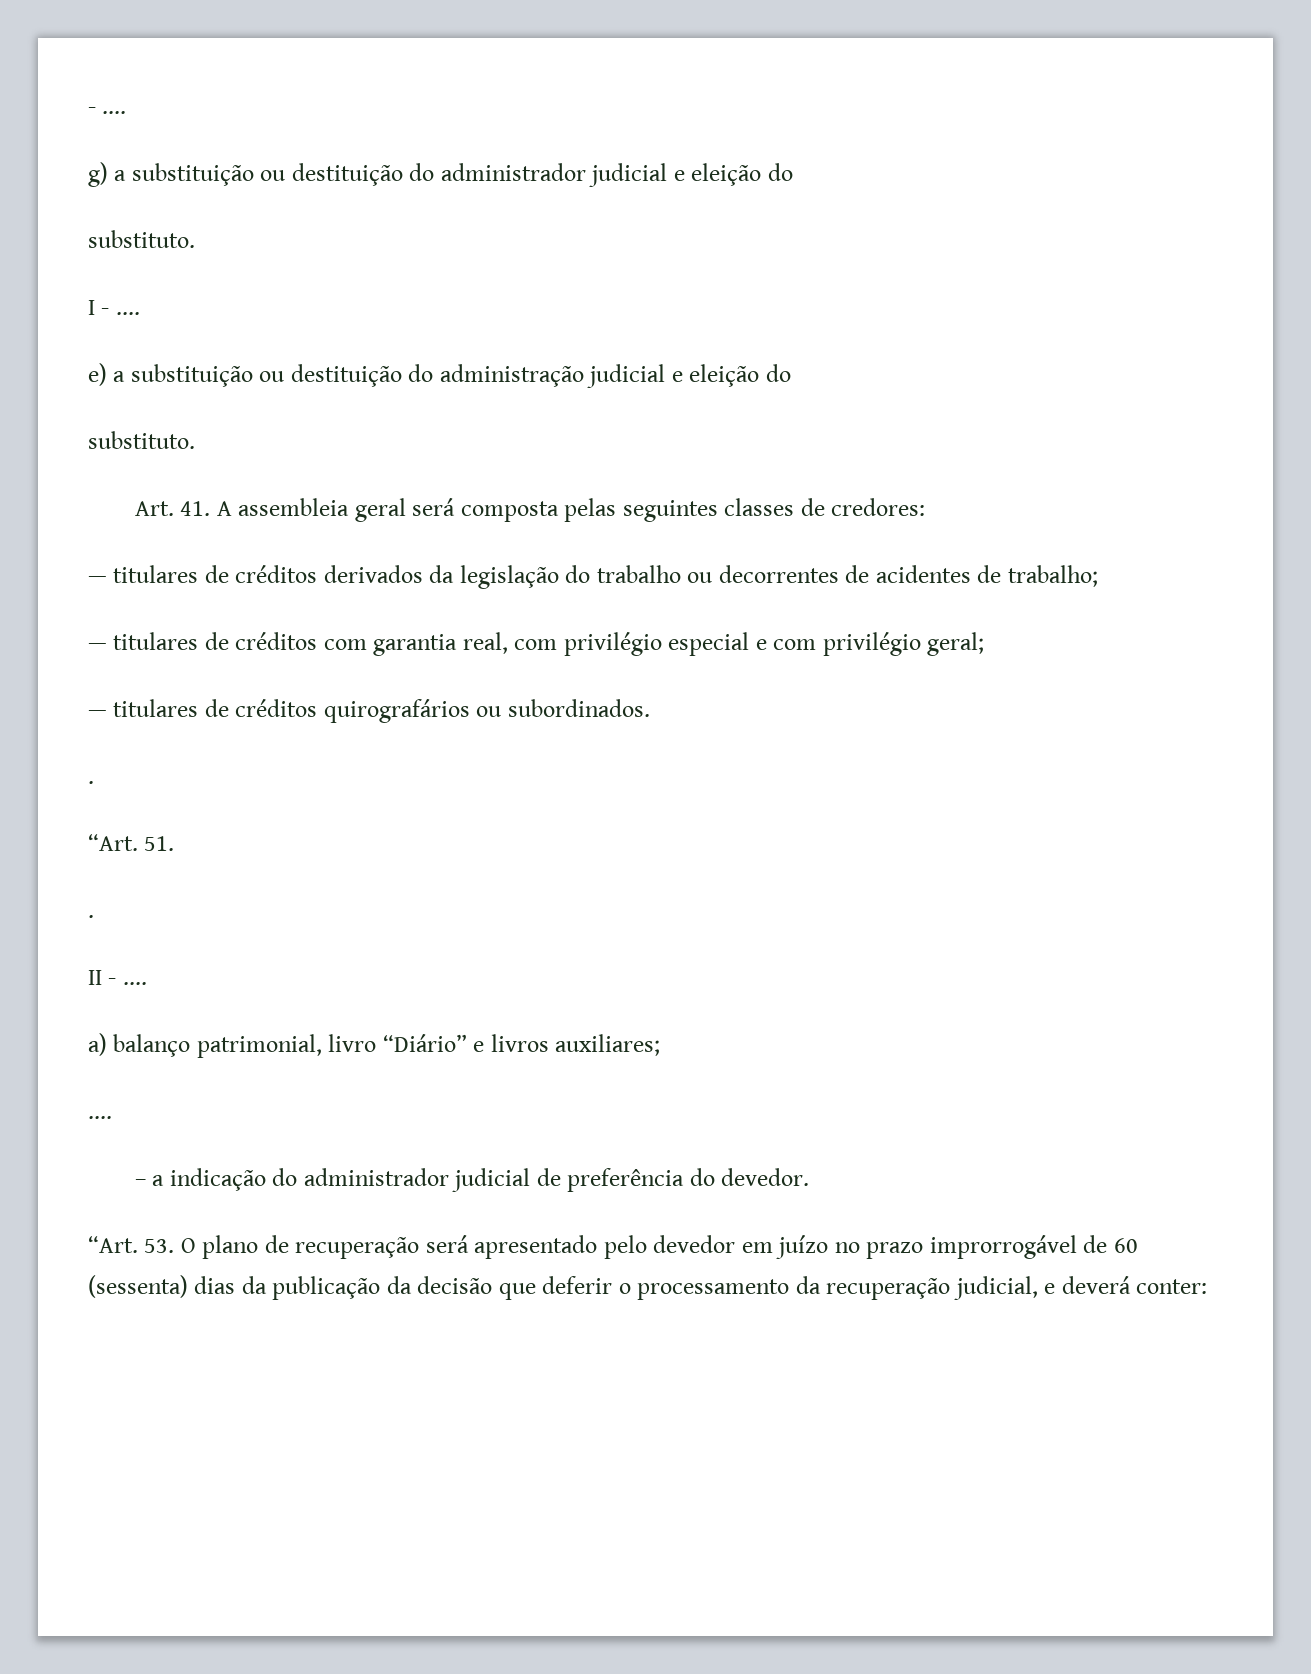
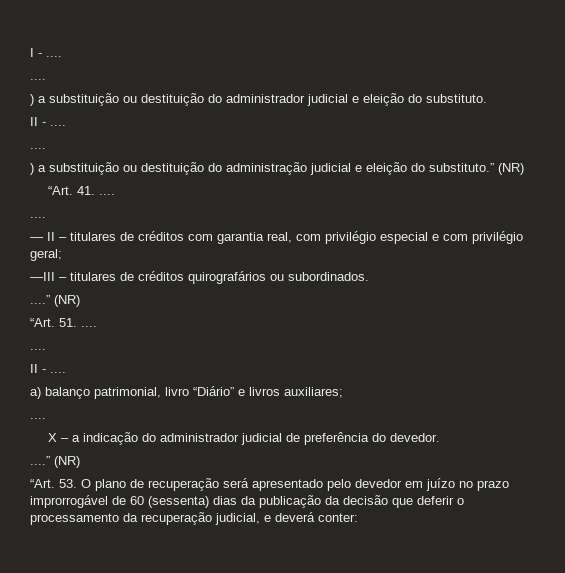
[88,107,127,114] [88,162,108,187] - .... // g) -> [30,48,62,57] [30,79,46,80] [30,94,34,106] I - .... // .... // )
[88,230,195,248] [88,300,140,315] [88,363,107,386] // substituto. // I - .... // e) -> [426,94,487,103] [30,117,66,126] [30,148,46,149] [30,163,34,175] substituto. // II - .... // .... // )
[88,431,195,449] [134,498,926,522] [88,565,1098,589] [88,643,107,650] // substituto. // Art. 41. A assembleia geral será composta pelas seguintes classes de credores: // — titulares de créditos derivados da legislação do trabalho ou decorrentes de acidentes de trabalho; // — -> [429,163,524,175] [48,186,116,195] [30,217,46,218] [30,232,67,241] substituto.” (NR) // “Art. 41. .... // .... // — II –
[88,710,107,717] — -> [30,272,67,281] —III –
[88,781,94,784] . -> [30,295,80,307] ....” (NR)
[88,915,94,918] // . -> [81,326,97,327] [30,349,46,350] .... // ....
(112, 1117) none -> [48,433,58,442] X
(810, 1177) none -> [30,456,80,468] // ....” (NR)

